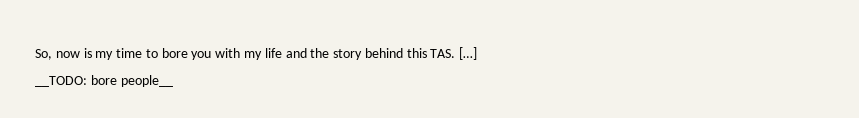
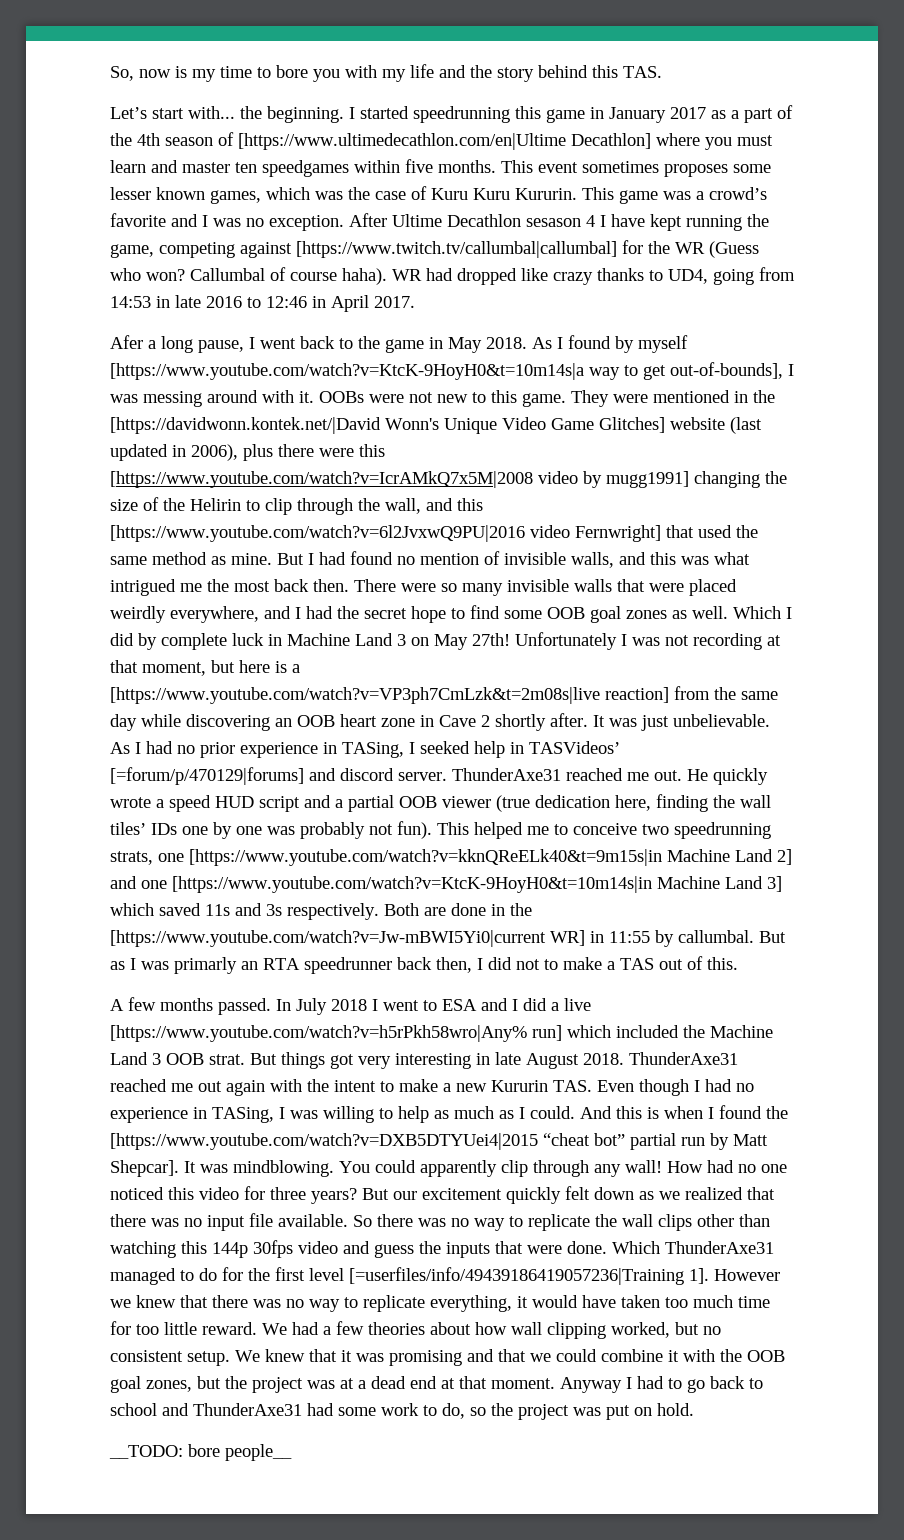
[459,47,478,60] […] -> [110,105,793,123] [110,132,773,150] [110,159,771,177] [110,186,767,204] [110,213,769,231] [110,240,759,258] [110,267,795,285] [110,295,415,312] [110,335,688,353] [110,362,794,380] [110,390,775,407] [110,417,762,434] [110,444,385,461] [110,471,787,488] [110,497,483,515] [110,525,758,542] [110,551,750,568] [110,579,737,596] [110,605,792,623] [110,632,781,650] [110,660,300,676] [110,686,778,704] [110,713,770,731] [110,741,620,758] [110,767,768,785] [110,794,771,812] [110,821,771,839] [110,849,792,866] [110,876,782,893] [110,903,532,920] [110,930,786,947] [110,956,738,974] [110,997,591,1015] [110,1025,773,1042] [110,1052,738,1069] [110,1079,754,1096] [110,1105,788,1123] [110,1133,768,1150] [110,1160,787,1177] [110,1186,775,1204] [110,1213,770,1231] [110,1240,774,1258] [110,1267,780,1285] [110,1295,770,1312] [110,1321,721,1339] [110,1349,785,1366] [110,1376,763,1393] [110,1403,694,1420] // Let’s start with... the beginning. I started speedrunning this game in January 2017 as a part of the 4th season of [https://www.ultimedecathlon.com/en|Ultime Decathlon] where you must learn and master ten speedgames within five months. This event sometimes proposes some lesser known games, which was the case of Kuru Kuru Kururin. This game was a crowd’s favorite and I was no exception. After Ultime Decathlon sesason 4 I have kept running the game, competing against [https://www.twitch.tv/callumbal|callumbal] for the WR (Guess who won? Callumbal of course haha). WR had dropped like crazy thanks to UD4, going from 14:53 in late 2016 to 12:46 in April 2017. // Afer a long pause, I went back to the game in May 2018. As I found by myself [https://www.youtube.com/watch?v=KtcK-9HoyH0&t=10m14s|a way to get out-of-bounds], I was messing around with it. OOBs were not new to this game. They were mentioned in the [https://davidwonn.kontek.net/|David Wonn's Unique Video Game Glitches] website (last updated in 2006), plus there were this [https://www.youtube.com/watch?v=IcrAMkQ7x5M|2008 video by mugg1991] changing the size of the Helirin to clip through the wall, and this [https://www.youtube.com/watch?v=6l2JvxwQ9PU|2016 video Fernwright] that used the same method as mine. But I had found no mention of invisible walls, and this was what intrigued me the most back then. There were so many invisible walls that were placed weirdly everywhere, and I had the secret hope to find some OOB goal zones as well. Which I did by complete luck in Machine Land 3 on May 27th! Unfortunately I was not recording at that moment, but here is a [https://www.youtube.com/watch?v=VP3ph7CmLzk&t=2m08s|live reaction] from the same day while discovering an OOB heart zone in Cave 2 shortly after. It was just unbelievable. As I had no prior experience in TASing, I seeked help in TASVideos’ [=forum/p/470129|forums] and discord server. ThunderAxe31 reached me out. He quickly wrote a speed HUD script and a partial OOB viewer (true dedication here, finding the wall tiles’ IDs one by one was probably not fun). This helped me to conceive two speedrunning strats, one [https://www.youtube.com/watch?v=kknQReELk40&t=9m15s|in Machine Land 2] and one [https://www.youtube.com/watch?v=KtcK-9HoyH0&t=10m14s|in Machine Land 3] which saved 11s and 3s respectively. Both are done in the [https://www.youtube.com/watch?v=Jw-mBWI5Yi0|current WR] in 11:55 by callumbal. But as I was primarly an RTA speedrunner back then, I did not to make a TAS out of this. // A few months passed. In July 2018 I went to ESA and I did a live [https://www.youtube.com/watch?v=h5rPkh58wro|Any% run] which included the Machine Land 3 OOB strat. But things got very interesting in late August 2018. ThunderAxe31 reached me out again with the intent to make a new Kururin TAS. Even though I had no experience in TASing, I was willing to help as much as I could. And this is when I found the [https://www.youtube.com/watch?v=DXB5DTYUei4|2015 “cheat bot” partial run by Matt Shepcar]. It was mindblowing. You could apparently clip through any wall! How had no one noticed this video for three years? But our excitement quickly felt down as we realized that there was no input file available. So there was no way to replicate the wall clips other than watching this 144p 30fps video and guess the inputs that were done. Which ThunderAxe31 managed to do for the first level [=userfiles/info/49439186419057236|Training 1]. However we knew that there was no way to replicate everything, it would have taken too much time for too little reward. We had a few theories about how wall clipping worked, but no consistent setup. We knew that it was promising and that we could combine it with the OOB goal zones, but the project was at a dead end at that moment. Anyway I had to go back to school and ThunderAxe31 had some work to do, so the project was put on hold.

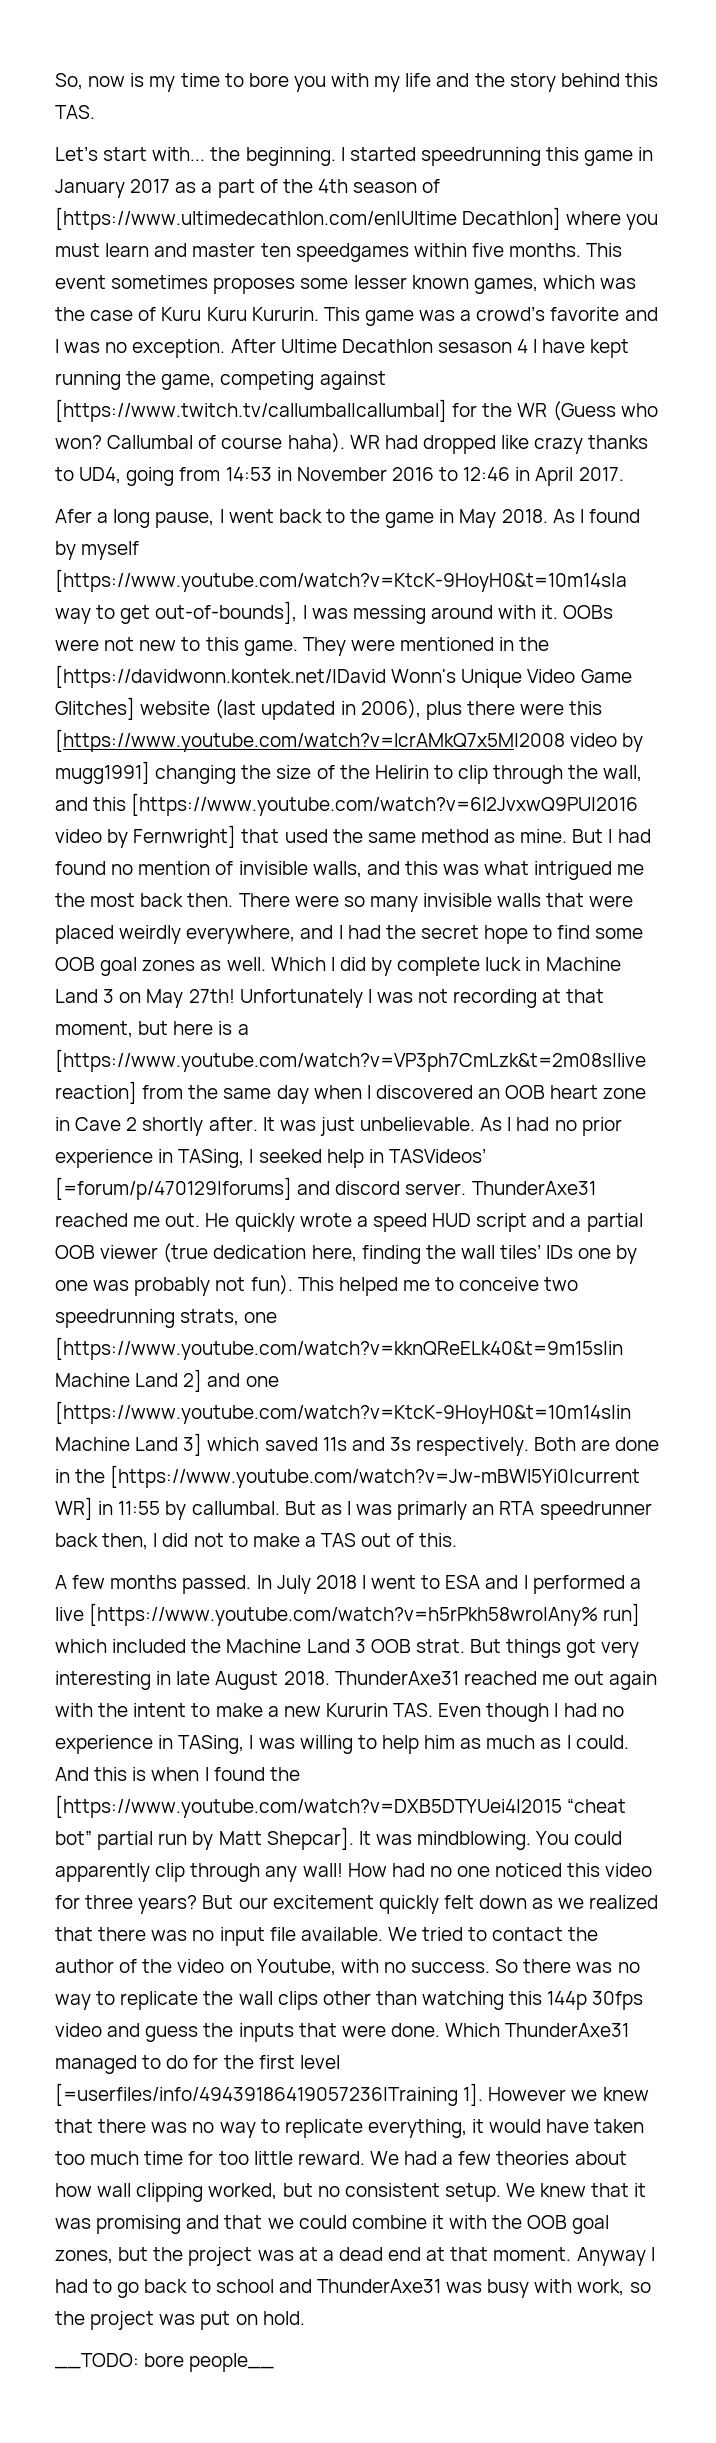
[175,295,201,308] late -> [296,467,387,481] November
(570, 531) none -> [107,829,129,848] by
[141,714,270,731] while discovering -> [313,1085,473,1099] when I discovered
[523,998,547,1011] did -> [532,1575,625,1594] performed
(429, 1114) none -> [424,1735,456,1749] him
(348, 1220) none -> [387,1927,599,1941] [55,1959,491,1976] We tried to contact the author of the video on Youtube, with no success.
[307,1403,465,1419] had some work to do, -> [446,2279,625,2298] was busy with work,

